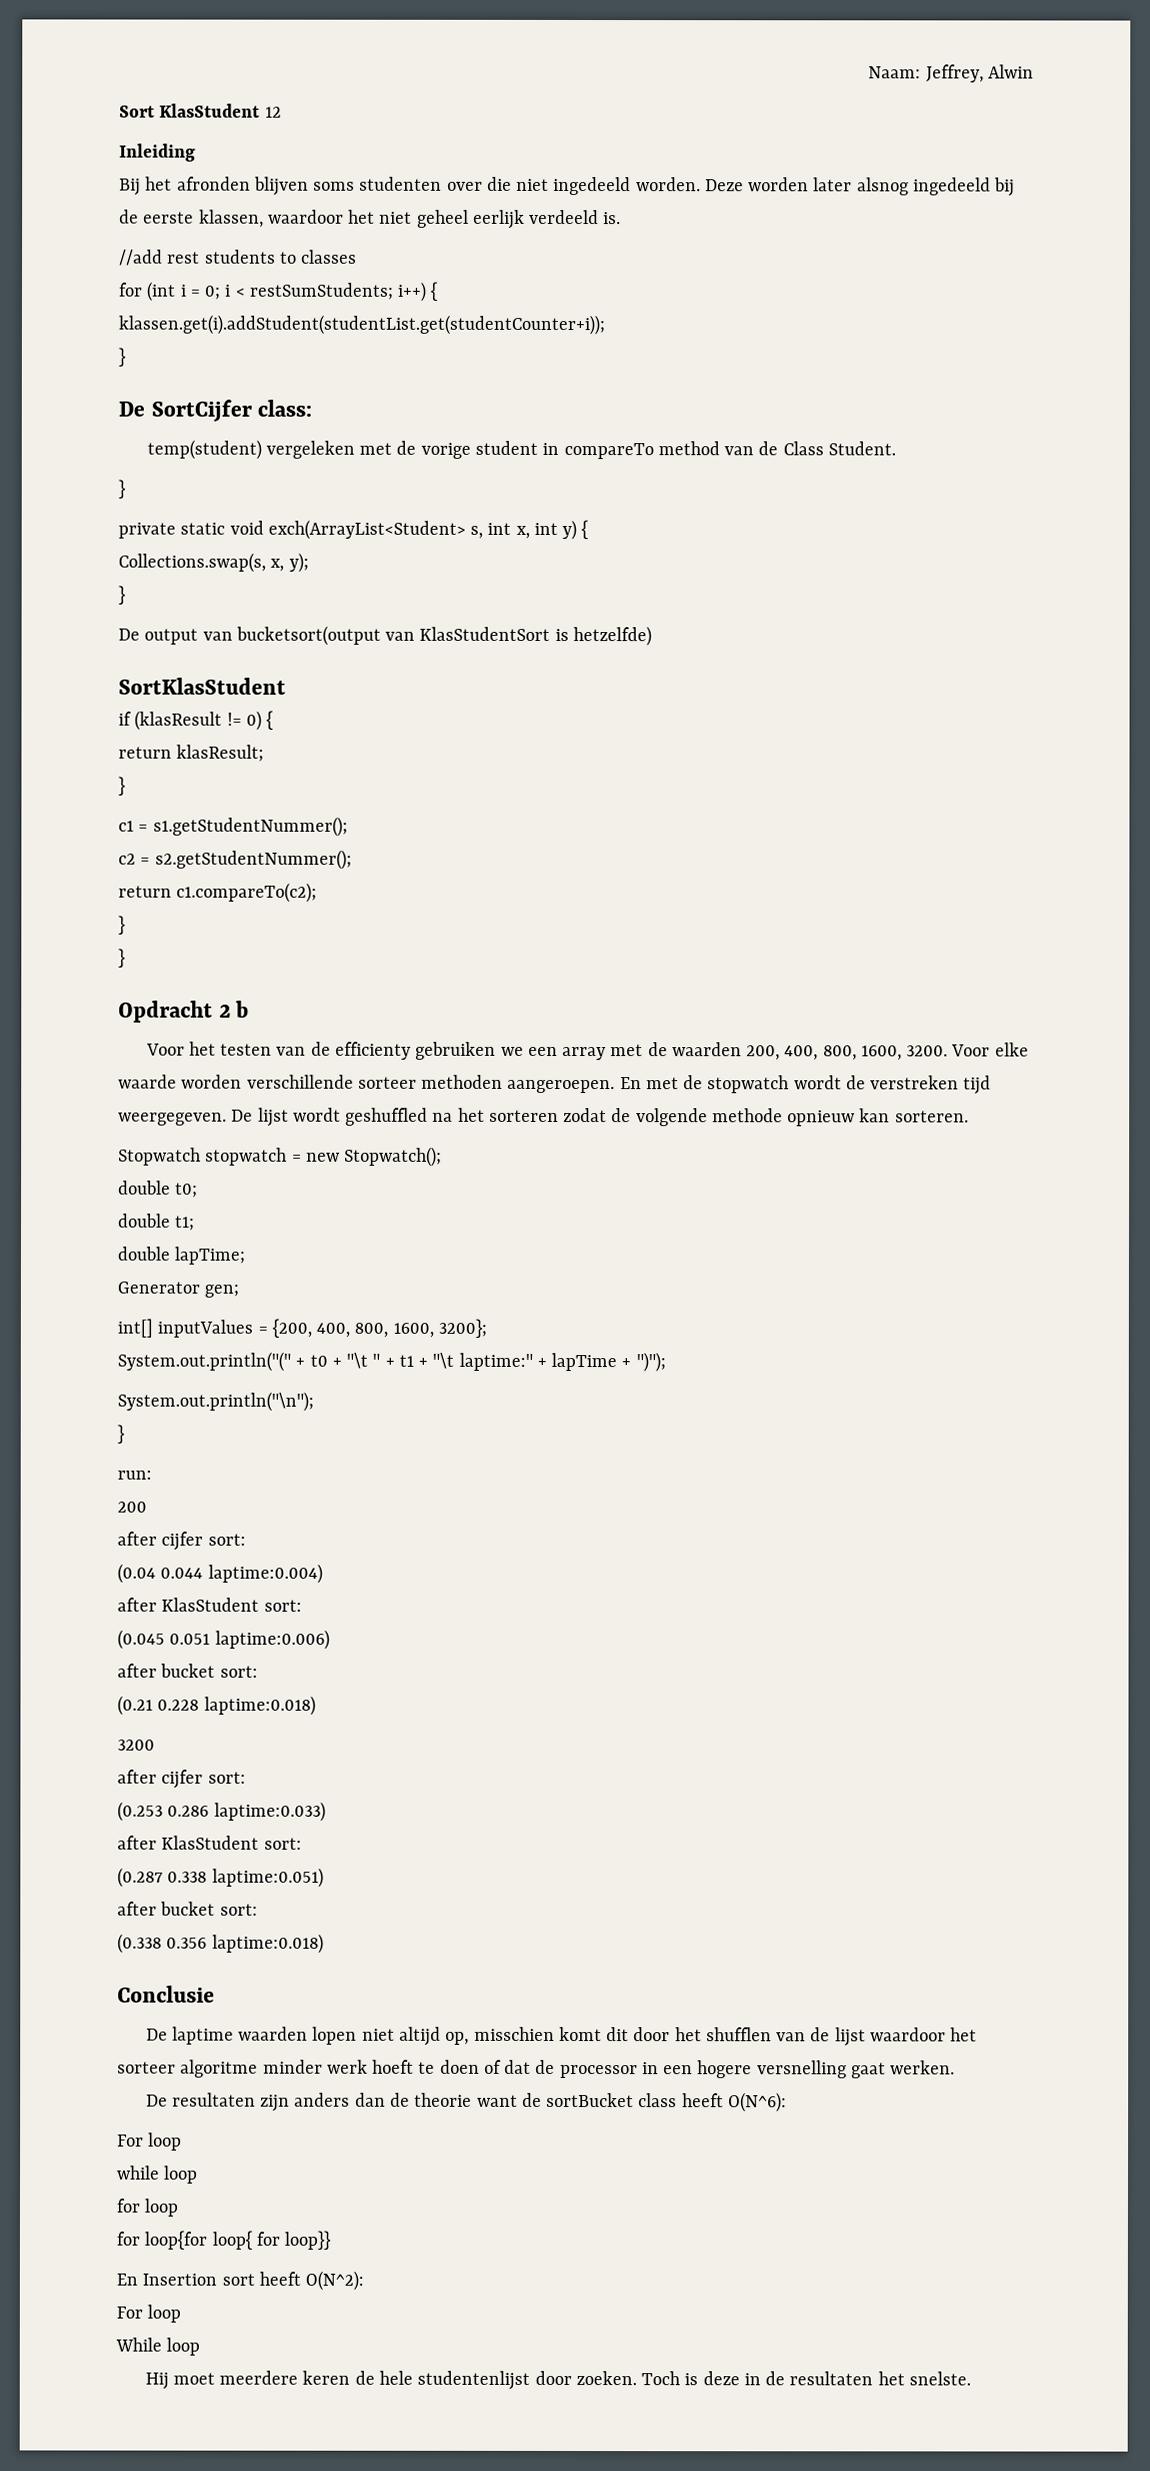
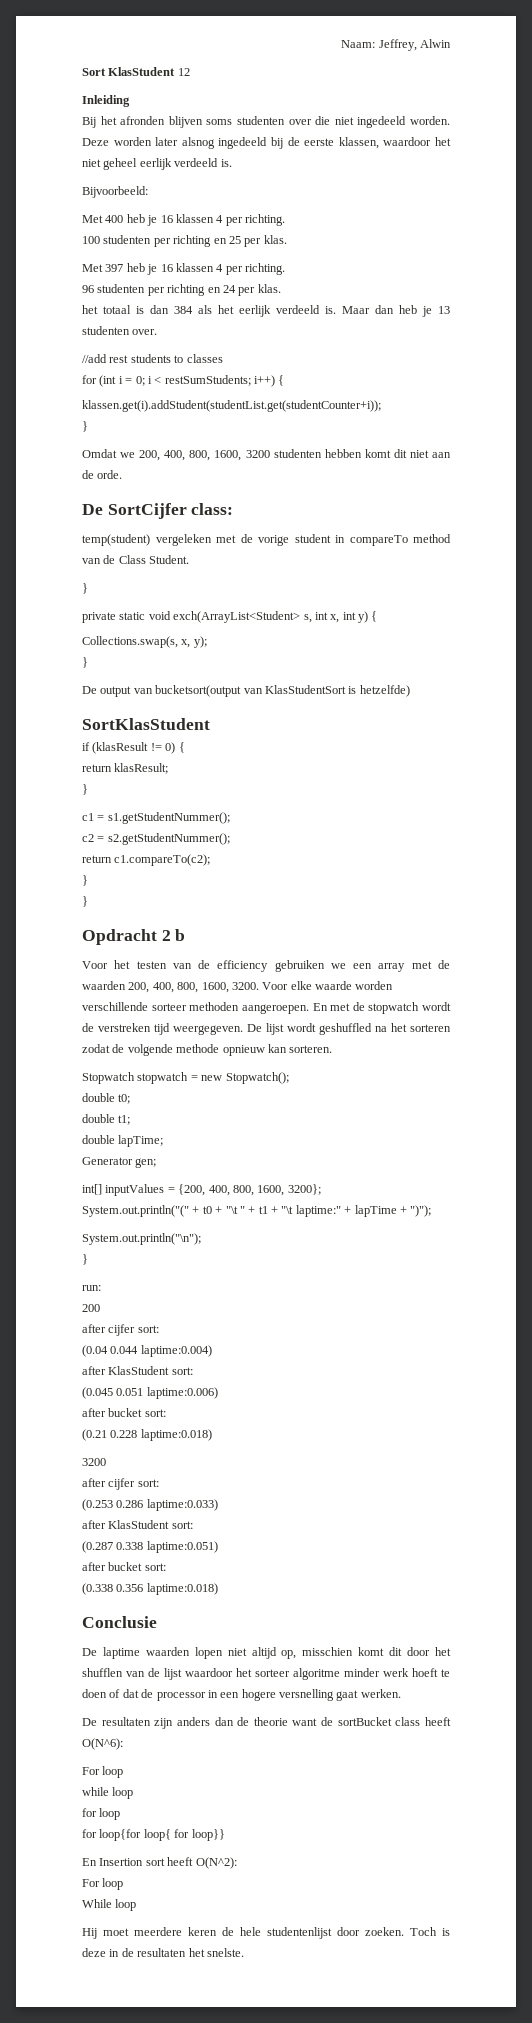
(622, 218) none -> [82,186,148,198] [82,214,285,226] [82,235,287,247] [82,263,285,275] [82,284,281,296] [82,305,450,317] [82,326,158,335] // Bijvoorbeeld: // Met 400 heb je 16 klassen 4 per richting. // 100 studenten per richting en 25 per klas. // Met 397 heb je 16 klassen 4 per richting. // 96 studenten per richting en 24 per klas. // het totaal is dan 384 als het eerlijk verdeeld is. Maar dan heb je 13 studenten over.
(126, 357) none -> [82,449,451,461] [82,470,123,479] // Omdat we 200, 400, 800, 1600, 3200 studenten hebben komt dit niet aan de orde.
[334,1041,411,1060] efficienty -> [217,960,269,972] efficiency

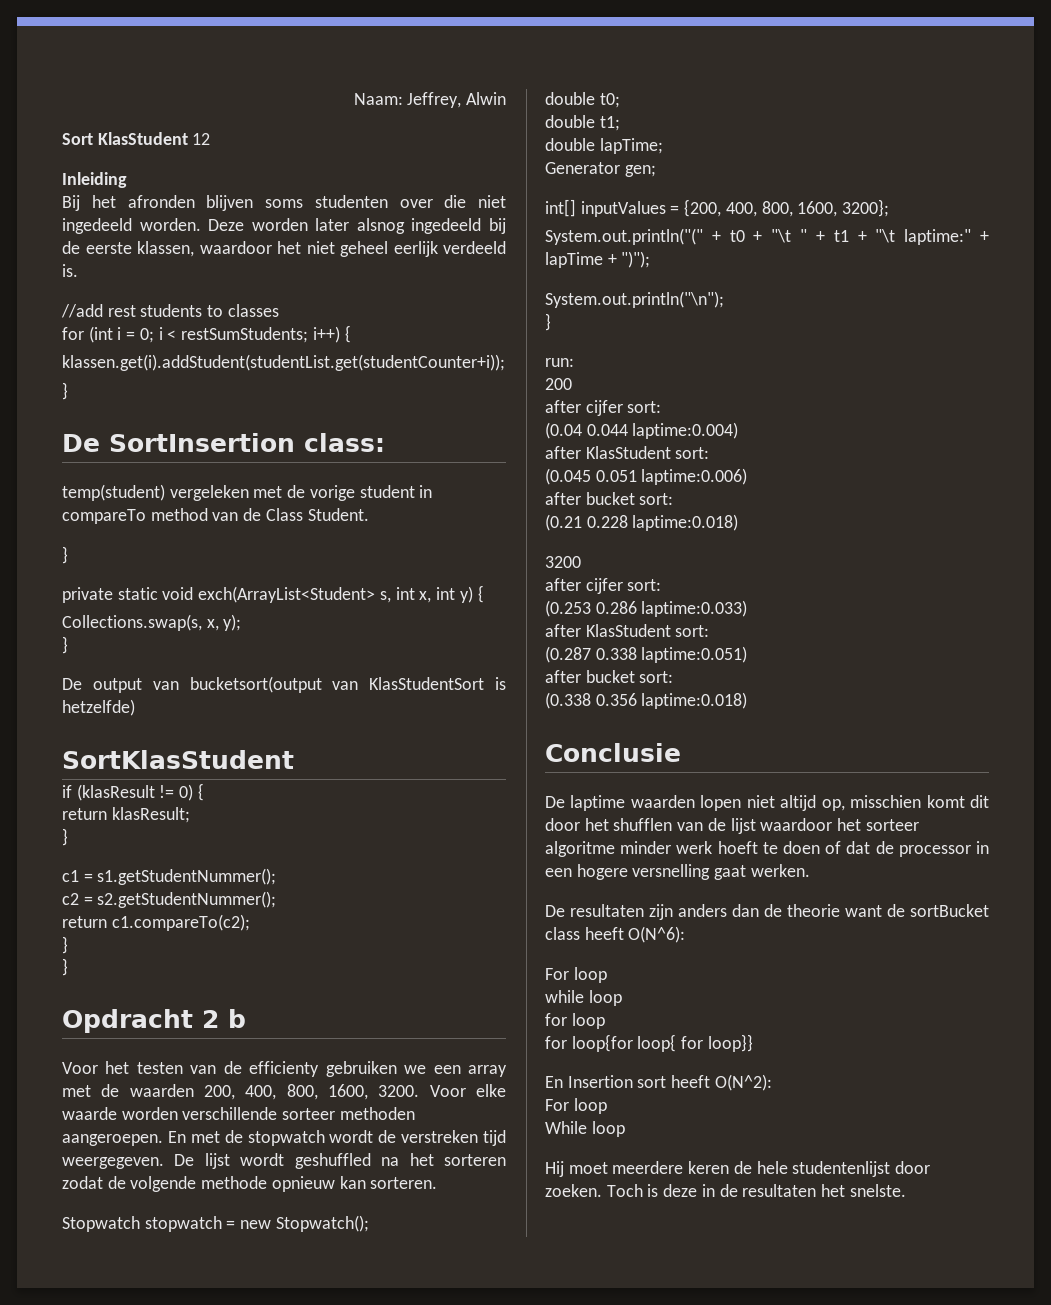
[82,186,148,198] [82,214,285,226] [82,235,287,247] [82,263,285,275] [82,284,281,296] [82,305,450,317] [82,326,158,335] // Bijvoorbeeld: // Met 400 heb je 16 klassen 4 per richting. // 100 studenten per richting en 25 per klas. // Met 397 heb je 16 klassen 4 per richting. // 96 studenten per richting en 24 per klas. // het totaal is dan 384 als het eerlijk verdeeld is. Maar dan heb je 13 studenten over. -> (78, 270) none
[82,449,451,461] [82,470,123,479] [82,503,187,519] // Omdat we 200, 400, 800, 1600, 3200 studenten hebben komt dit niet aan de orde. // De SortCijfer -> [62,433,295,452] // De SortInsertion
[217,960,269,972] efficiency -> [249,1061,320,1077] efficienty

